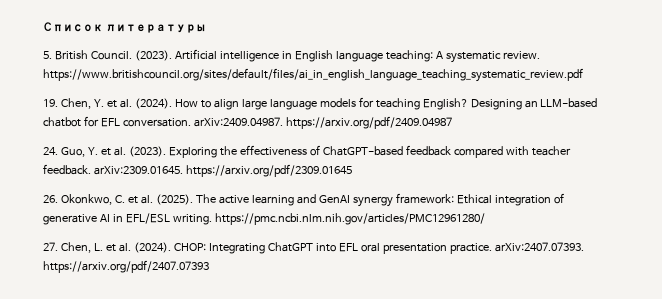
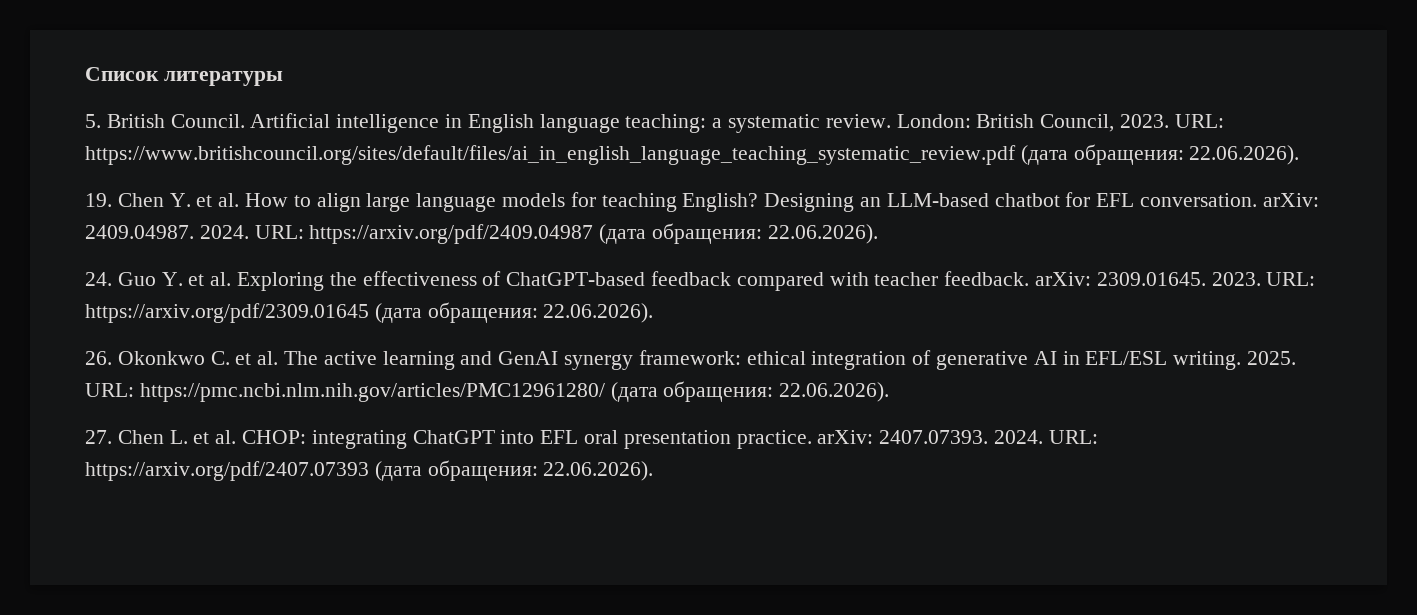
[134,50,172,61] (2023). -> (245, 121) none
[435,51,443,59] A -> [712,118,723,128] a
[43,68,583,82] https://www.britishcouncil.org/sites/default/files/ai_in_english_language_teaching_systematic_review.pdf -> [896,114,1224,132] [85,144,1300,165] London: British Council, 2023. URL: https://www.britishcouncil.org/sites/default/files/ai_in_english_language_teaching_systematic_review.pdf (дата обращения: 22.06.2026).
[60,98,172,109] Chen, Y. et al. (2024). -> [117,193,240,207] Chen Y. et al.
[193,116,452,129] arXiv:2409.04987. https://arxiv.org/pdf/2409.04987 -> [1262,193,1319,207] [85,223,878,244] arXiv: 2409.04987. 2024. URL: https://arxiv.org/pdf/2409.04987 (дата обращения: 22.06.2026).
[60,146,166,157] Guo, Y. et al. (2023). -> [117,272,232,286] Guo Y. et al.
[93,164,352,177] arXiv:2309.01645. https://arxiv.org/pdf/2309.01645 -> [1035,272,1316,286] [85,302,654,323] arXiv: 2309.01645. 2023. URL: https://arxiv.org/pdf/2309.01645 (дата обращения: 22.06.2026).
[60,194,112,205] Okonkwo, -> [117,351,205,365] Okonkwo
[155,194,193,205] (2025). -> (279, 358) none
[456,194,492,204] Ethical -> [746,351,806,365] ethical
(212, 219) none -> [1247,351,1297,365] [85,383,134,397] 2025. URL:
(485, 219) none -> [610,381,890,402] (дата обращения: 22.06.2026).
[60,242,91,253] Chen, -> [117,430,164,444] Chen
[133,242,265,254] (2024). CHOP: Integrating -> [242,430,407,449] CHOP: integrating
[494,242,584,252] [43,260,209,273] arXiv:2407.07393. https://arxiv.org/pdf/2407.07393 -> [817,430,1098,444] [85,460,654,481] arXiv: 2407.07393. 2024. URL: https://arxiv.org/pdf/2407.07393 (дата обращения: 22.06.2026).

